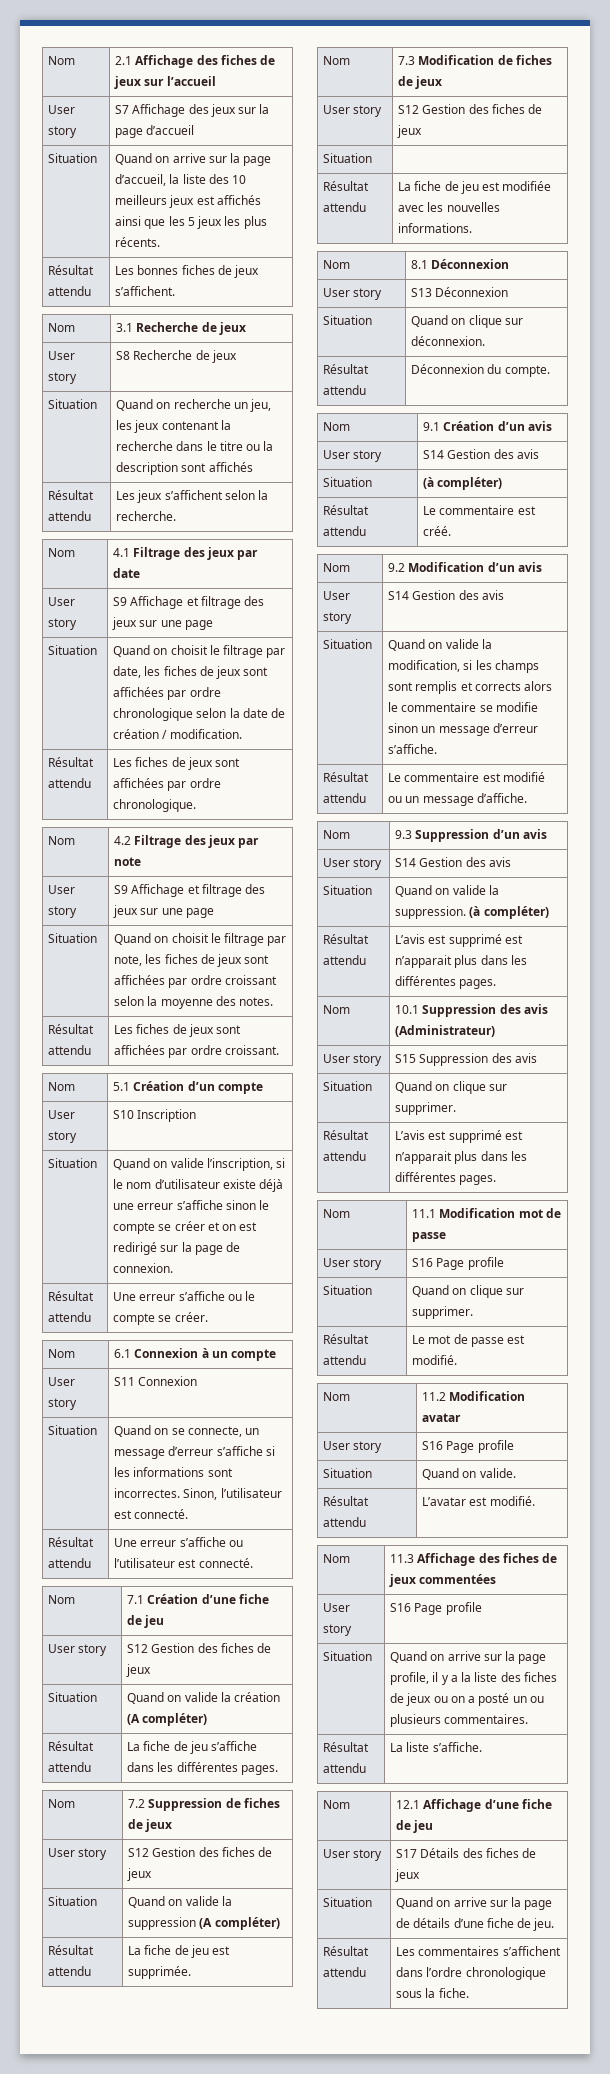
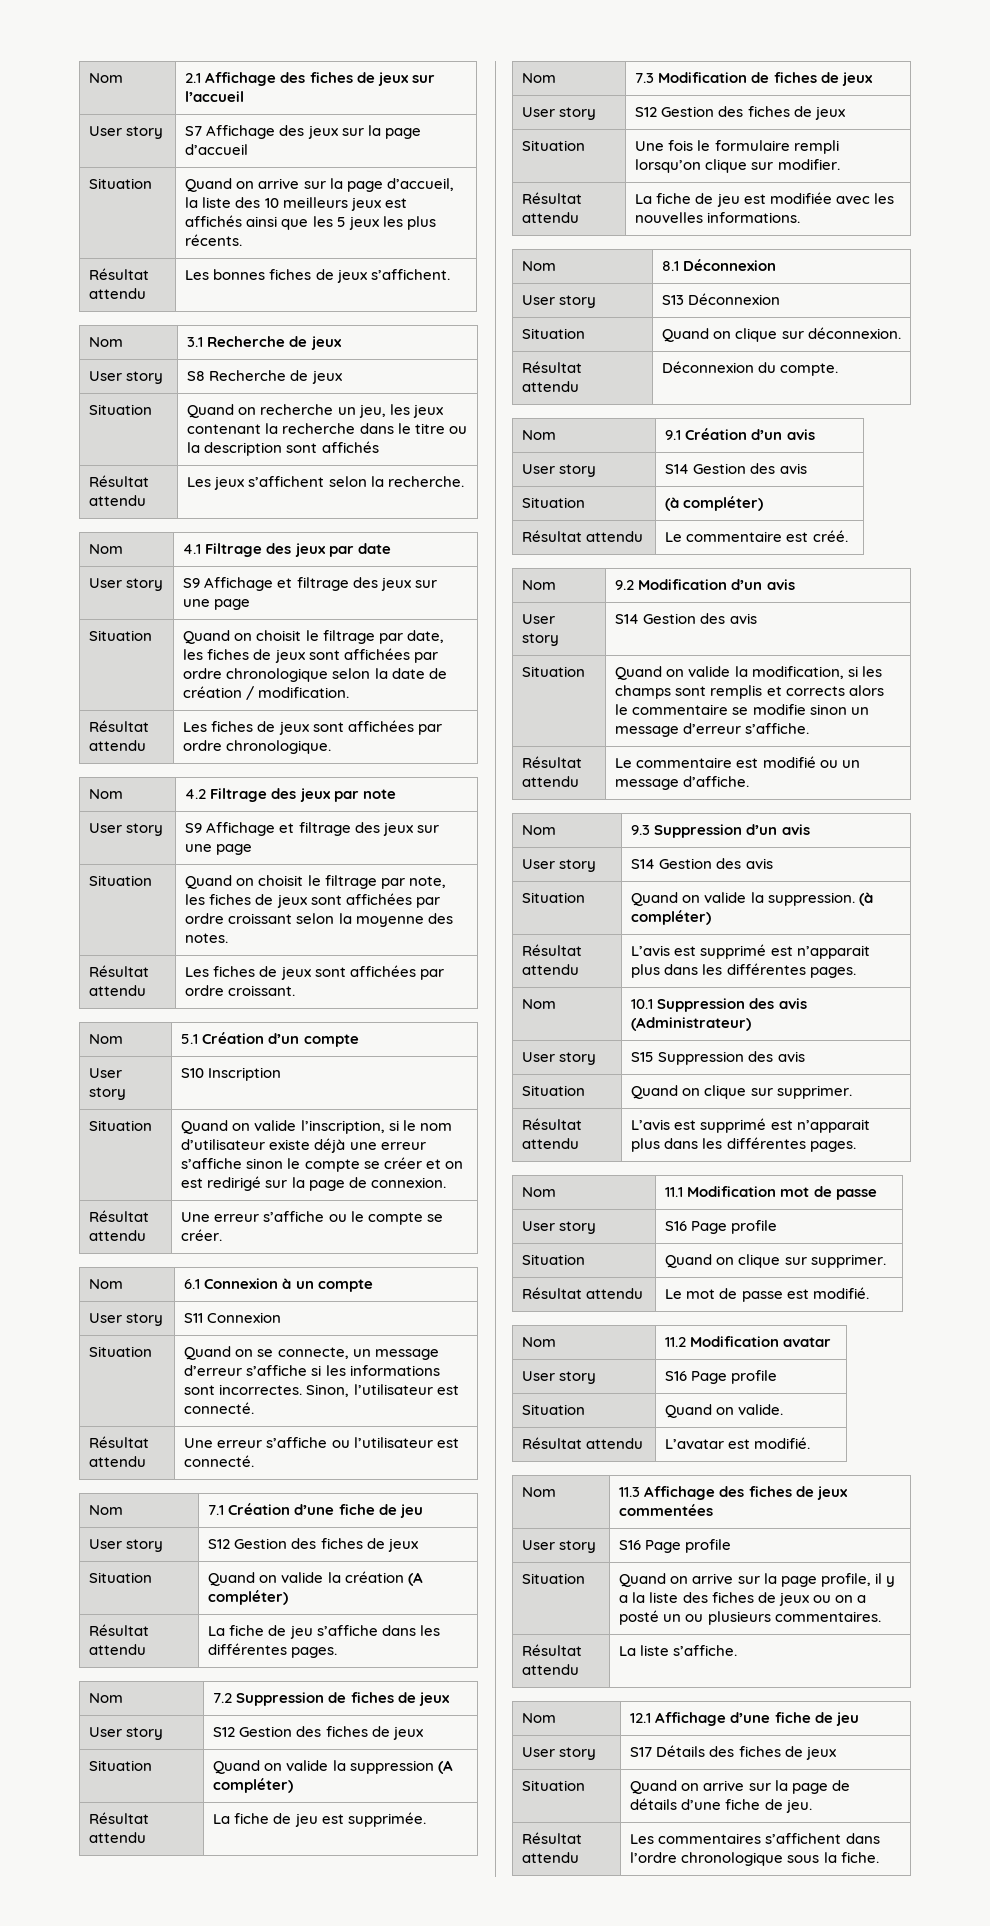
(373, 158) none -> [635,140,839,154] [635,159,840,173] Une fois le formulaire rempli lorsqu’on clique sur modifier.

